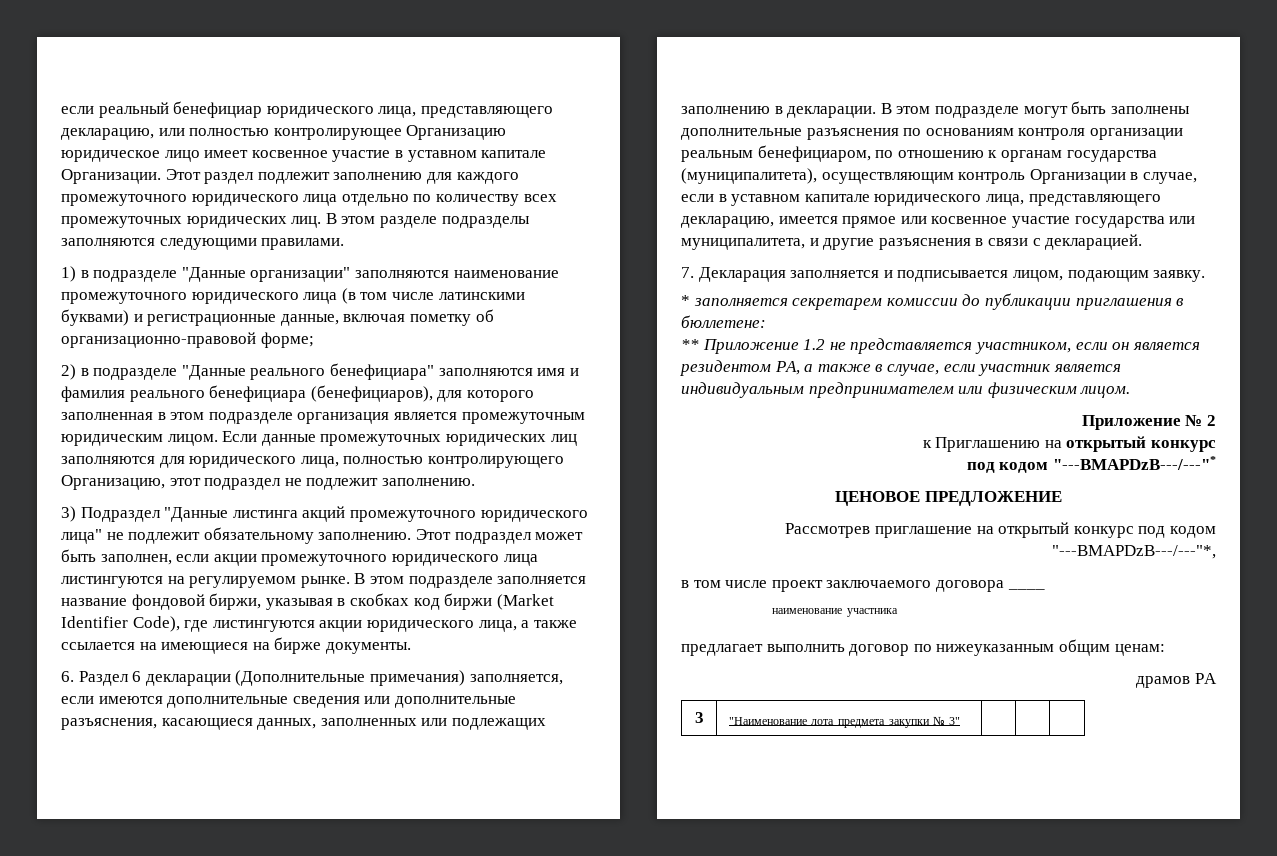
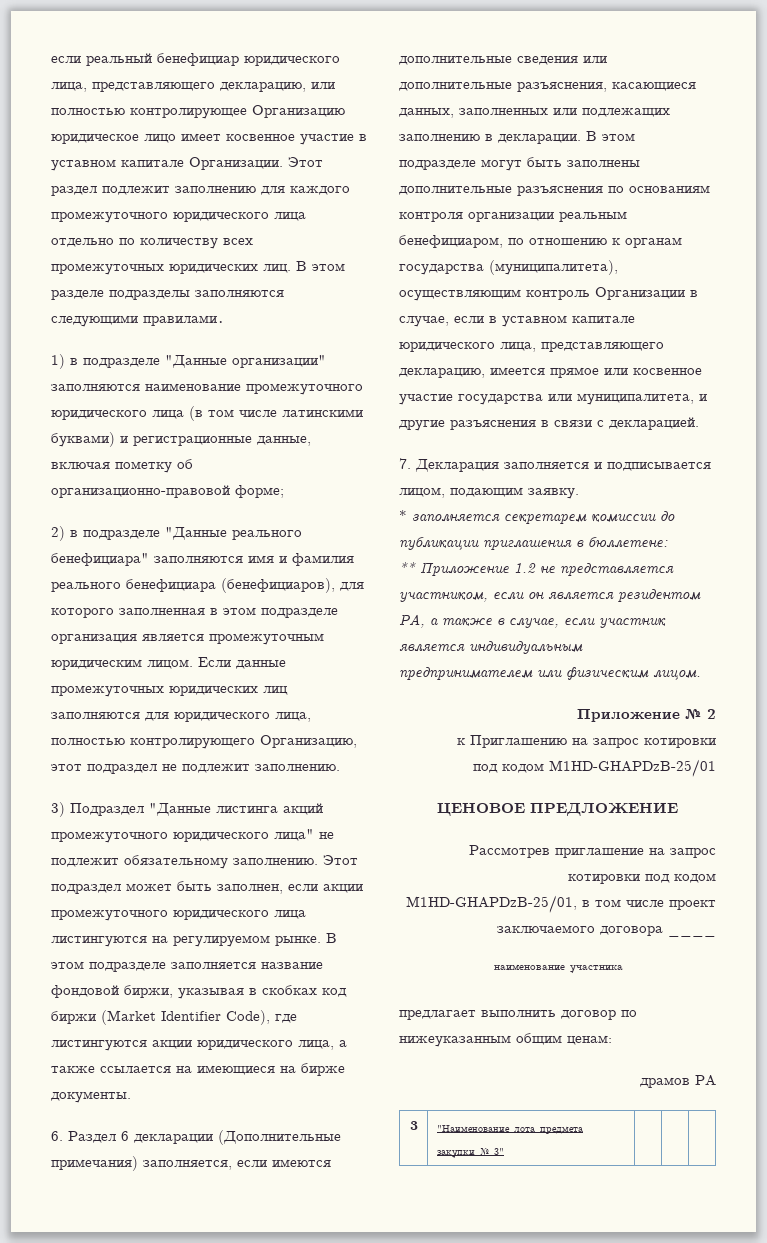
[1066,436,1216,452] [966,456,1216,473] открытый конкурс // под кодом "---BMAPDzB---/---"* -> [593,738,716,748] [473,759,716,777] запрос котировки // под кодом M1HD-GHAPDzB-25/01
[998,522,1216,538] [1052,545,1216,559] открытый конкурс под кодом "---BMAPDzB---/---"*, // -> [670,848,716,858] [568,873,716,884] [406,895,577,913] запрос котировки под кодом M1HD-GHAPDzB-25/01,

